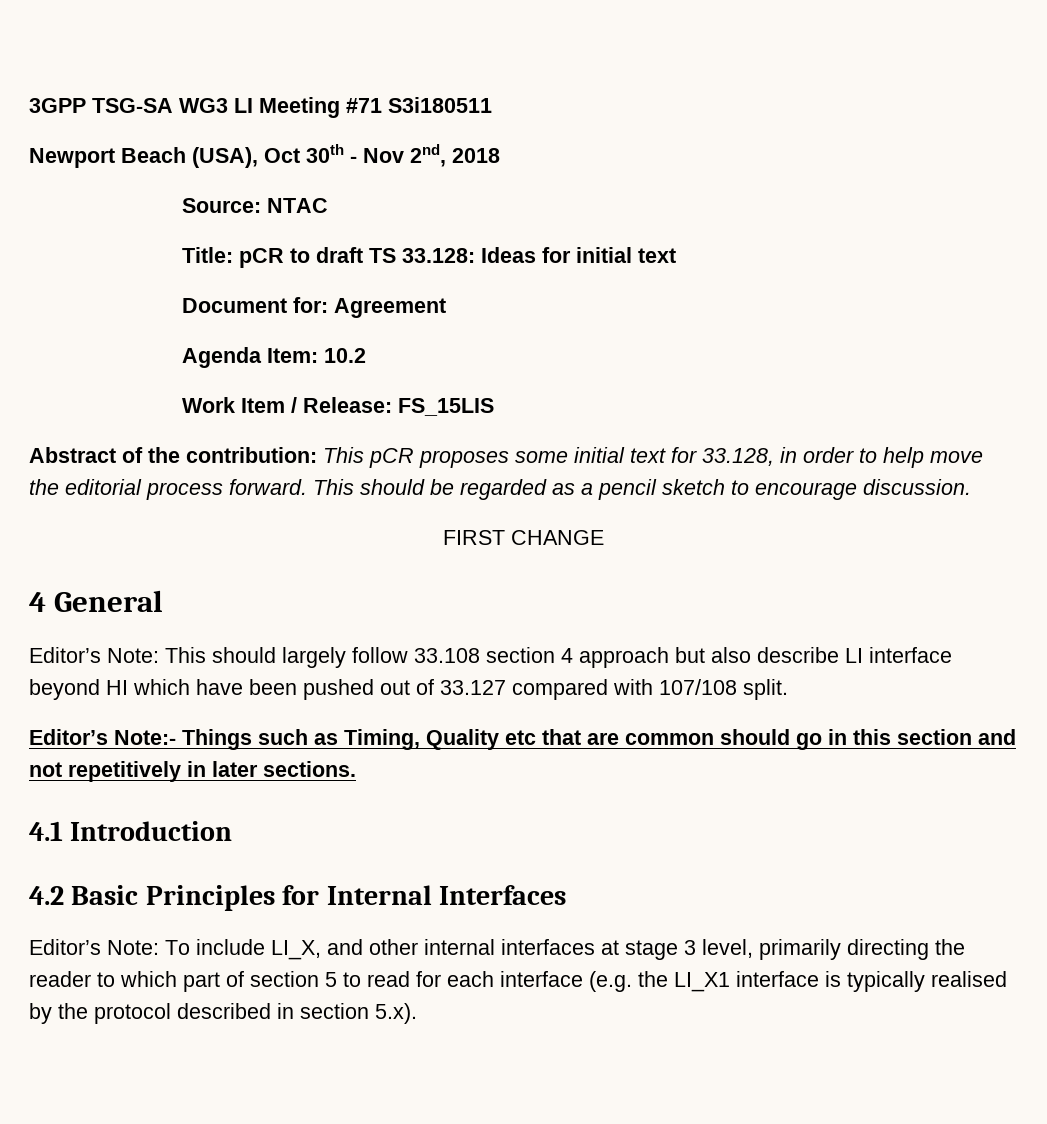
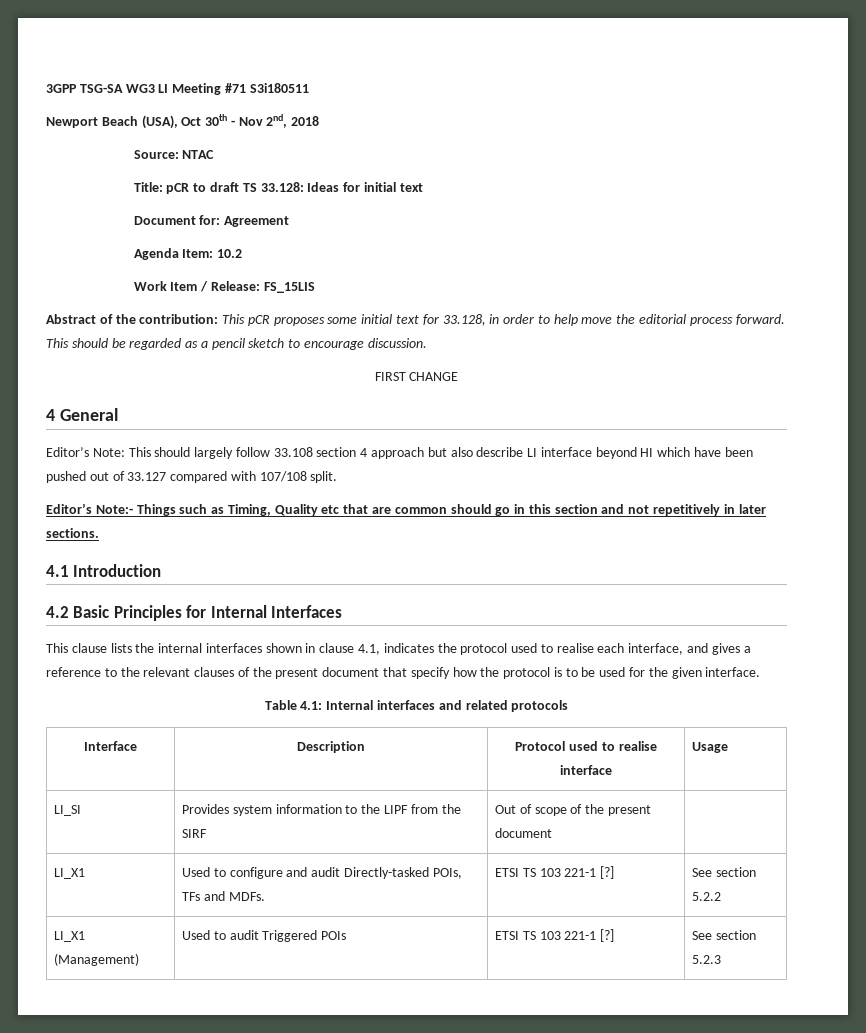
[29,939,965,960] [29,971,1007,992] [29,1003,417,1024] Editor’s Note: To include LI_X, and other internal interfaces at stage 3 level, primarily directing the reader to which part of section 5 to read for each interface (e.g. the LI_X1 interface is typically realised by the protocol described in section 5.x). -> [46,643,751,655] [46,667,761,679] [264,700,569,712] [84,741,137,751] [297,741,365,753] [515,741,657,751] [560,765,612,775] [692,742,729,753] [54,805,82,816] [182,804,461,816] [182,829,208,838] [495,804,652,816] [495,828,553,838] [54,868,86,879] [182,867,462,879] [182,891,265,901] [495,866,615,879] [692,867,756,877] [692,892,722,901] [54,931,86,942] [54,953,140,966] [182,930,347,942] [495,929,615,942] [692,930,756,940] [692,955,722,964] This clause lists the internal interfaces shown in clause 4.1, indicates the protocol used to realise each interface, and gives a reference to the relevant clauses of the present document that specify how the protocol is to be used for the given interface. // Table 4.1: Internal interfaces and related protocols // Interface | Description | Protocol used to realise interface | Usage // LI_SI | Provides system information to the LIPF from the SIRF | Out of scope of the present document | // LI_X1 | Used to configure and audit Directly-tasked POIs, TFs and MDFs. | ETSI TS 103 221-1 [?] | See section 5.2.2 // LI_X1 (Management) | Used to audit Triggered POIs | ETSI TS 103 221-1 [?] | See section 5.2.3

